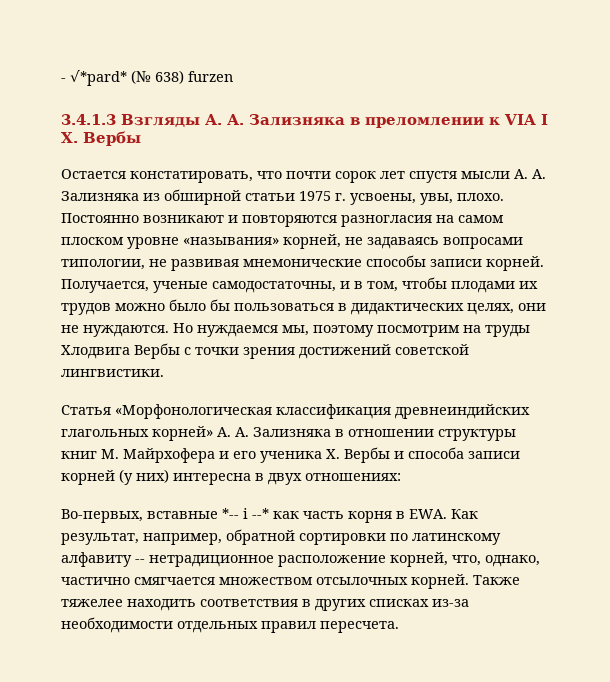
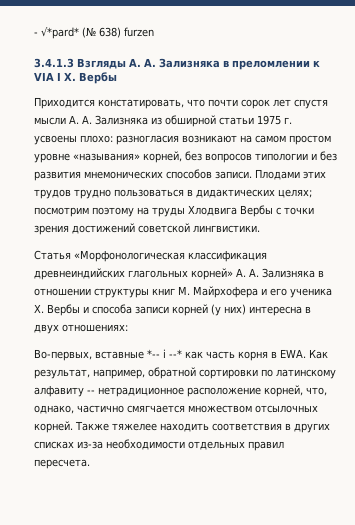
[61,169,126,179] Остается -> [34,97,95,109] Приходится
[350,193,504,205] [61,213,432,227] усвоены, увы, плохо. Постоянно возникают и повторяются разногласия -> [34,135,237,145] усвоены плохо: разногласия возникают
[61,237,124,245] плоском -> [289,135,331,145] простом
[345,237,523,249] [61,255,544,271] [61,277,538,293] [61,299,546,315] [61,323,460,337] не задаваясь вопросами типологии, не развивая мнемонические способы записи корней. Получается, ученые самодостаточны, и в том, чтобы плодами их трудов можно было бы пользоваться в дидактических целях, они не нуждаются. Но нуждаемся мы, поэтому посмотрим -> [185,151,337,163] [34,169,326,181] [34,189,312,199] [34,207,134,217] без вопросов типологии и без развития мнемонических способов записи. Плодами этих трудов трудно пользоваться в дидактических целях; посмотрим поэтому

